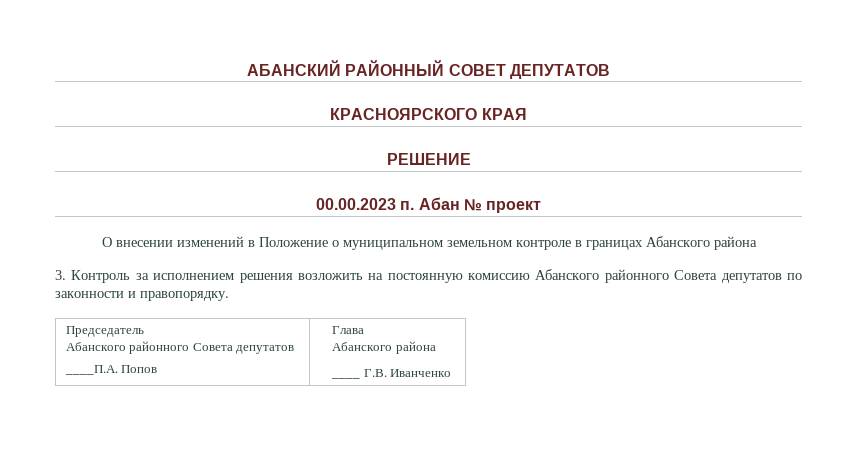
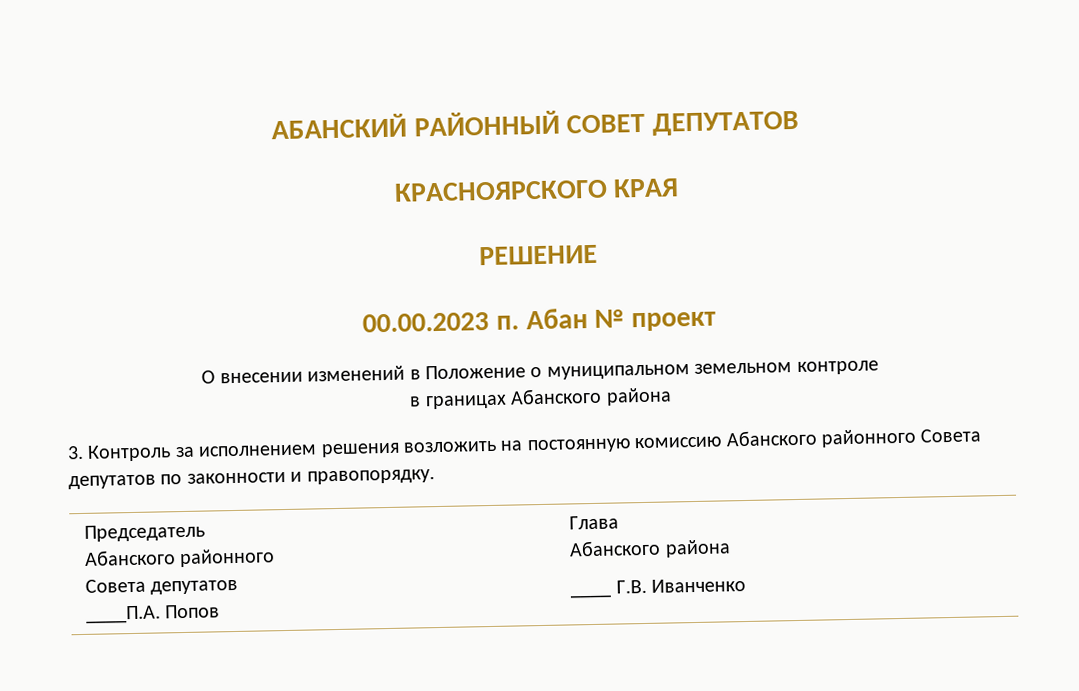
(571, 245) none -> (879, 367) //
(190, 347) none -> (276, 558) //

